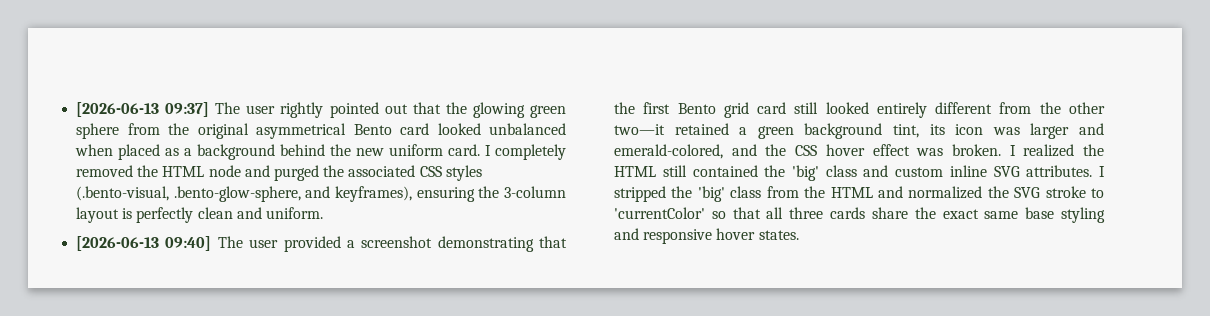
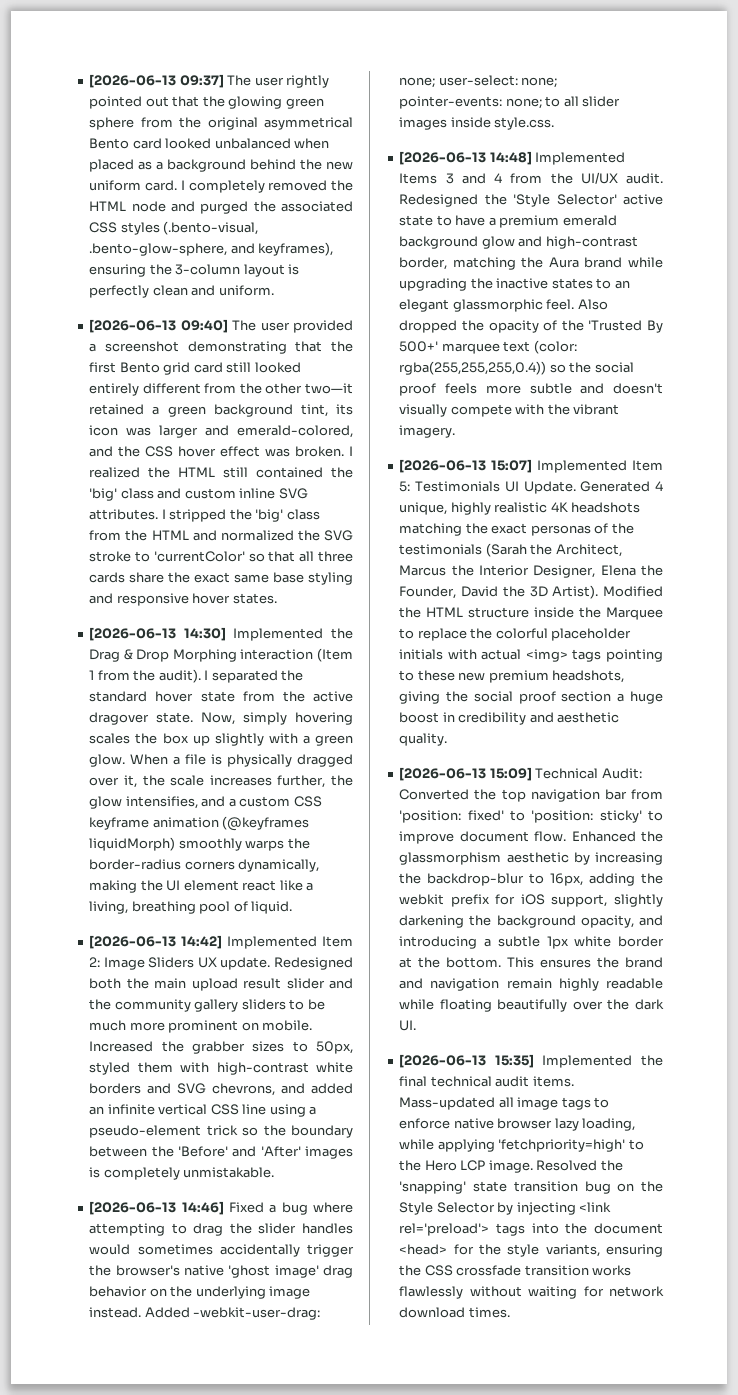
(799, 235) none -> [89,627,353,641] [89,648,353,662] [89,669,304,683] [89,691,353,702] [89,712,353,725] [89,733,353,746] [89,754,353,767] [89,775,353,788] [89,796,322,809] [89,816,310,831] [89,837,310,851] [89,859,320,872] [89,880,314,893] [89,901,293,914] [89,935,353,949] [89,957,353,970] [89,978,353,991] [89,999,325,1012] [89,1020,313,1033] [89,1041,353,1054] [89,1062,353,1075] [89,1083,353,1096] [89,1104,317,1117] [89,1125,353,1138] [89,1146,353,1159] [89,1167,275,1180] [89,1201,353,1215] [89,1223,353,1236] [89,1244,354,1257] [89,1265,353,1278] [89,1286,311,1299] [89,1307,321,1320] [399,75,558,88] [399,96,621,109] [399,117,555,130] [399,151,626,165] [399,172,663,184] [399,194,663,207] [399,215,617,228] [399,236,638,249] [399,257,663,270] [399,278,630,291] [399,299,608,312] [399,320,663,333] [399,340,577,354] [399,361,634,375] [399,383,663,396] [399,404,620,417] [399,425,456,438] [399,459,663,473] [399,481,663,494] [399,502,641,515] [399,523,634,536] [399,543,622,557] [399,565,663,578] [399,585,663,599] [399,607,663,620] [399,628,632,641] [399,649,663,662] [399,670,625,683] [399,691,663,704] [399,712,620,725] [399,733,448,746] [399,767,642,781] [399,789,663,802] [399,810,663,823] [399,831,663,844] [399,852,663,865] [399,873,663,886] [399,894,663,907] [399,915,663,928] [399,936,664,949] [399,957,663,968] [399,978,663,991] [399,999,664,1012] [399,1020,417,1031] [399,1054,663,1068] [399,1076,574,1087] [399,1097,610,1110] [399,1118,636,1131] [399,1139,644,1152] [399,1160,623,1173] [399,1181,663,1194] [399,1202,612,1215] [399,1223,663,1236] [399,1244,663,1257] [399,1265,632,1276] [399,1286,664,1299] [399,1307,510,1318] // [2026-06-13 14:30] Implemented the Drag & Drop Morphing interaction (Item 1 from the audit). I separated the standard hover state from the active dragover state. Now, simply hovering scales the box up slightly with a green glow. When a file is physically dragged over it, the scale increases further, the glow intensifies, and a custom CSS keyframe animation (@keyframes liquidMorph) smoothly warps the border-radius corners dynamically, making the UI element react like a living, breathing pool of liquid. // [2026-06-13 14:42] Implemented Item 2: Image Sliders UX update. Redesigned both the main upload result slider and the community gallery sliders to be much more prominent on mobile. Increased the grabber sizes to 50px, styled them with high-contrast white borders and SVG chevrons, and added an infinite vertical CSS line using a pseudo-element trick so the boundary between the 'Before' and 'After' images is completely unmistakable. // [2026-06-13 14:46] Fixed a bug where attempting to drag the slider handles would sometimes accidentally trigger the browser's native 'ghost image' drag behavior on the underlying image instead. Added -webkit-user-drag: none; user-select: none; pointer-events: none; to all slider images inside style.css. // [2026-06-13 14:48] Implemented Items 3 and 4 from the UI/UX audit. Redesigned the 'Style Selector' active state to have a premium emerald background glow and high-contrast border, matching the Aura brand while upgrading the inactive states to an elegant glassmorphic feel. Also dropped the opacity of the 'Trusted By 500+' marquee text (color: rgba(255,255,255,0.4)) so the social proof feels more subtle and doesn't visually compete with the vibrant imagery. // [2026-06-13 15:07] Implemented Item 5: Testimonials UI Update. Generated 4 unique, highly realistic 4K headshots matching the exact personas of the testimonials (Sarah the Architect, Marcus the Interior Designer, Elena the Founder, David the 3D Artist). Modified the HTML structure inside the Marquee to replace the colorful placeholder initials with actual <img> tags pointing to these new premium headshots, giving the social proof section a huge boost in credibility and aesthetic quality. // [2026-06-13 15:09] Technical Audit: Converted the top navigation bar from 'position: fixed' to 'position: sticky' to improve document flow. Enhanced the glassmorphism aesthetic by increasing the backdrop-blur to 16px, adding the webkit prefix for iOS support, slightly darkening the background opacity, and introducing a subtle 1px white border at the bottom. This ensures the brand and navigation remain highly readable while floating beautifully over the dark UI. // [2026-06-13 15:35] Implemented the final technical audit items. Mass-updated all image tags to enforce native browser lazy loading, while applying 'fetchpriority=high' to the Hero LCP image. Resolved the 'snapping' state transition bug on the Style Selector by injecting <link rel='preload'> tags into the document <head> for the style variants, ensuring the CSS crossfade transition works flawlessly without waiting for network download times.

